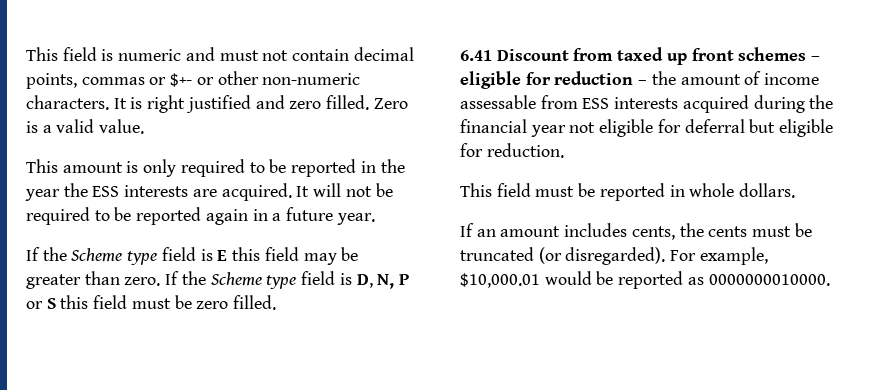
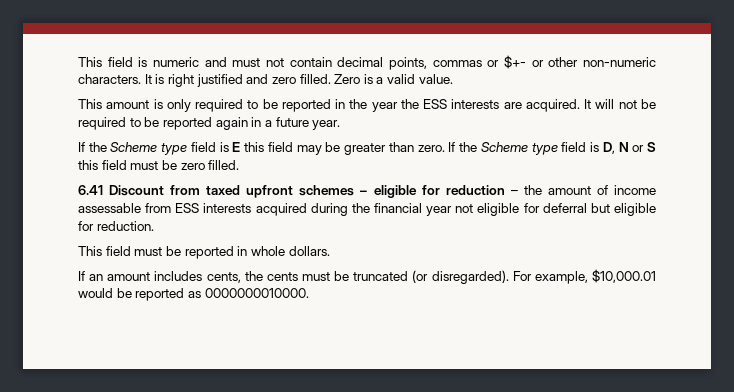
[377,274,409,289] N, P -> [618,142,629,152] N
[666,48,734,65] up front -> [246,185,294,198] upfront

